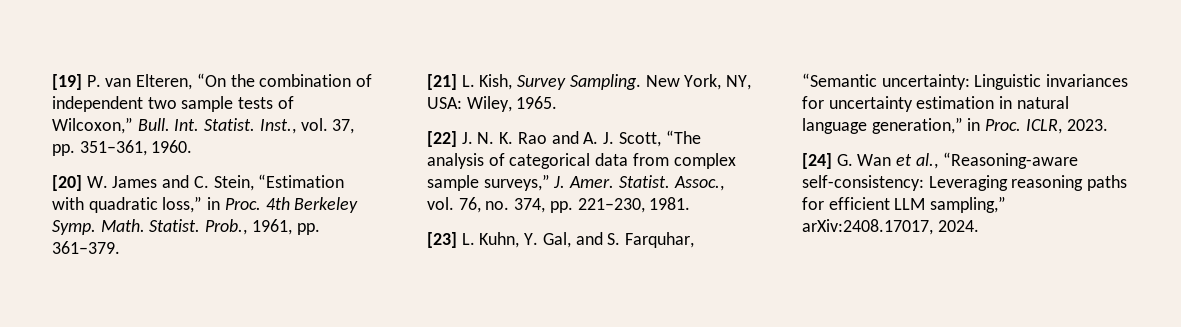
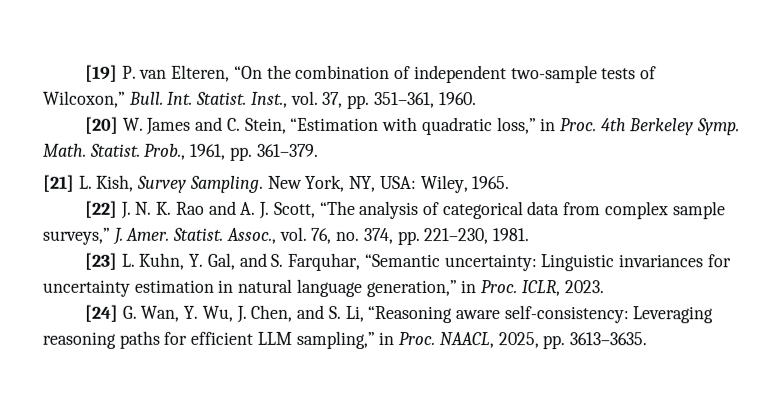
[147,96,234,112] two sample -> [510,65,598,84] two-sample
[857,152,1078,169] Wan et al., “Reasoning-aware -> [140,304,500,324] Wan, Y. Wu, J. Chen, and S. Li, “Reasoning aware
[802,219,979,235] arXiv:2408.17017, 2024. -> [378,331,647,350] in Proc. NAACL, 2025, pp. 3613–3635.

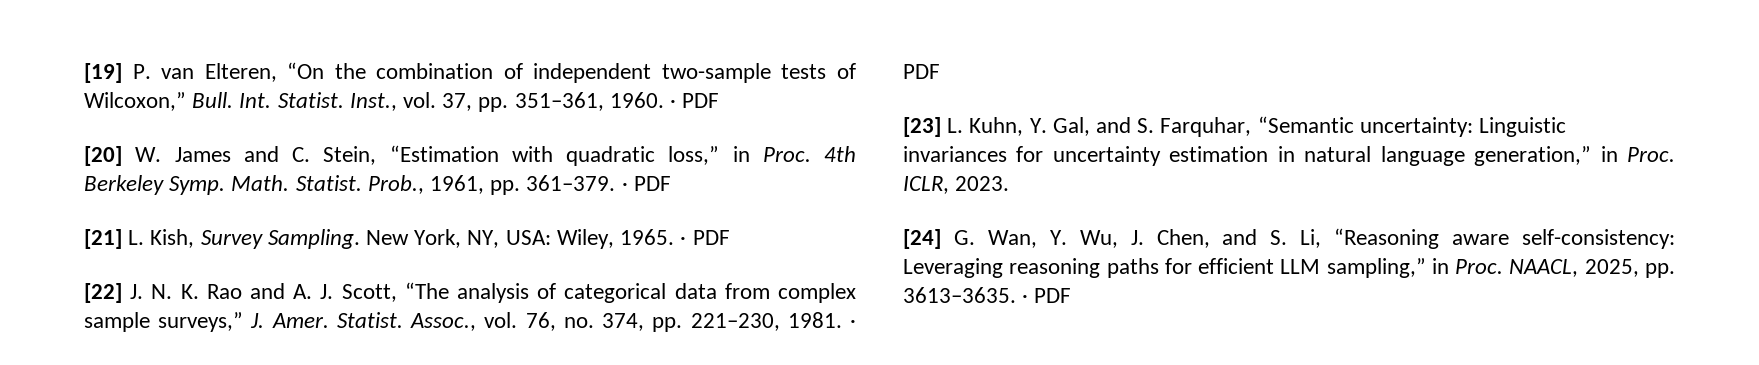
(477, 99) none -> [670,93,720,108] · PDF
(319, 150) none -> [621,176,671,191] · PDF
(511, 183) none -> [680,230,730,245] · PDF
(529, 235) none -> [850,320,857,328] [903,64,940,79] · PDF
(647, 339) none -> [1022,288,1072,303] · PDF

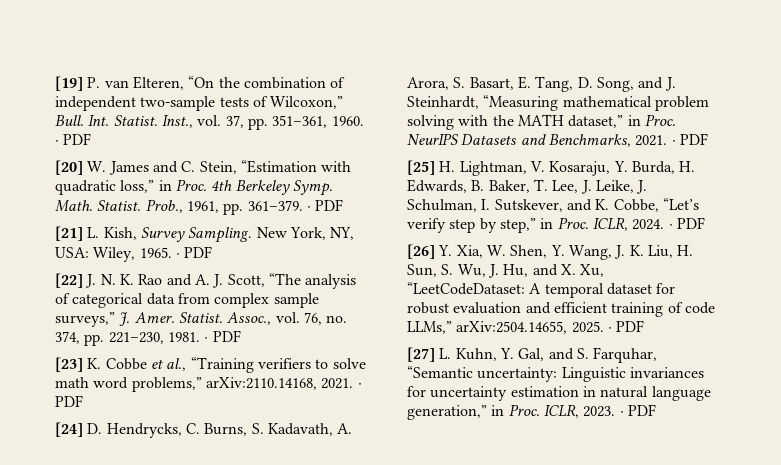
(941, 127) none -> [87,357,366,373] [55,377,362,392] [55,395,83,407] [55,422,353,438] [407,76,676,92] [407,95,709,111] [407,114,676,130] [407,133,708,147] [407,160,696,176] [407,179,648,194] [407,198,699,212] [407,217,705,233] [407,244,694,260] [407,264,605,278] [407,282,676,298] [407,302,715,317] [407,320,645,334] [407,347,435,362] K. Cobbe et al., “Training verifiers to solve math word problems,” arXiv:2110.14168, 2021. · PDF // [24] D. Hendrycks, C. Burns, S. Kadavath, A. Arora, S. Basart, E. Tang, D. Song, and J. Steinhardt, “Measuring mathematical problem solving with the MATH dataset,” in Proc. NeurIPS Datasets and Benchmarks, 2021. · PDF // [25] H. Lightman, V. Kosaraju, Y. Burda, H. Edwards, B. Baker, T. Lee, J. Leike, J. Schulman, I. Sutskever, and K. Cobbe, “Let’s verify step by step,” in Proc. ICLR, 2024. · PDF // [26] Y. Xia, W. Shen, Y. Wang, J. K. Liu, H. Sun, S. Wu, J. Hu, and X. Xu, “LeetCodeDataset: A temporal dataset for robust evaluation and efficient training of code LLMs,” arXiv:2504.14655, 2025. · PDF // [27]
[903,228,1675,249] [903,258,1675,278] [903,287,1016,303] // [24] G. Wan, Y. Wu, J. Chen, and S. Li, “Reasoning aware self-consistency: Leveraging reasoning paths for efficient LLM sampling,” in Proc. NAACL, 2025, pp. 3613–3635. -> (616, 411) none

